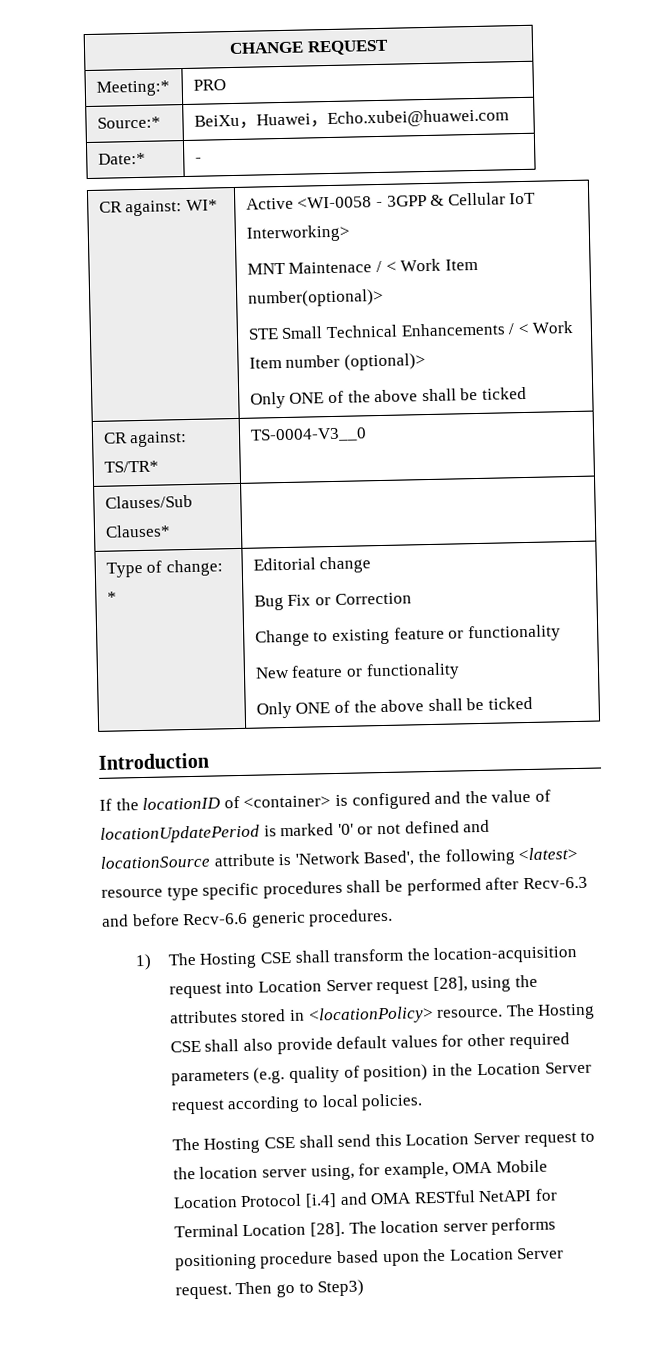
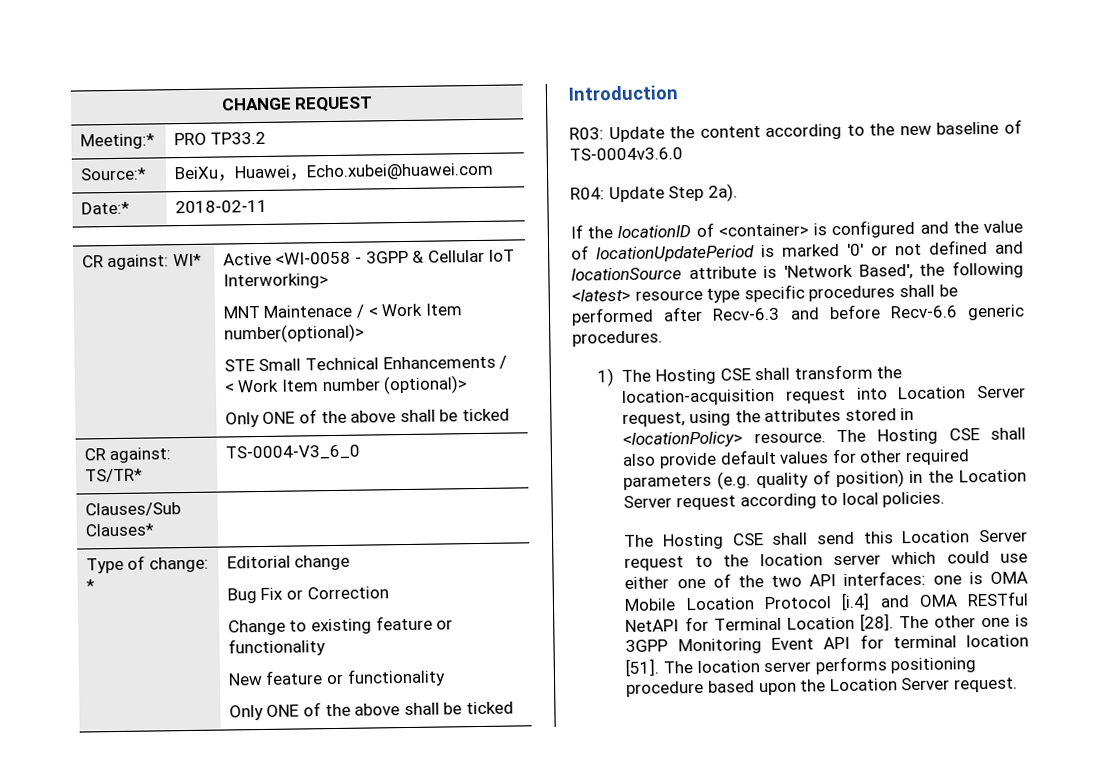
(226, 85) none -> [210,131,267,145] TP33.2
[194,157,202,163] - -> [174,199,268,214] 2018-02-11
[249,427,367,443] TS-0004-V3__0 -> [224,444,360,461] TS-0004-V3_6_0
(209, 761) none -> [569,119,1022,143] [569,147,683,161] [570,183,738,203] // R03: Update the content according to the new baseline of TS-0004v3.6.0 // R04: Update Step 2a).
[376,976,468,995] request [28], -> [622,412,686,428] request,
[310,1161,449,1181] using, for example, -> [891,550,1028,565] [624,570,983,589] which could use either one of the two API interfaces: one is
(377, 1227) none -> [933,614,1029,628] [625,634,1029,655] [625,658,694,677] other one is 3GPP Monitoring Event API for terminal location [51]. The
[235,1279,365,1298] Then go to Step3) -> (1019, 685) none

